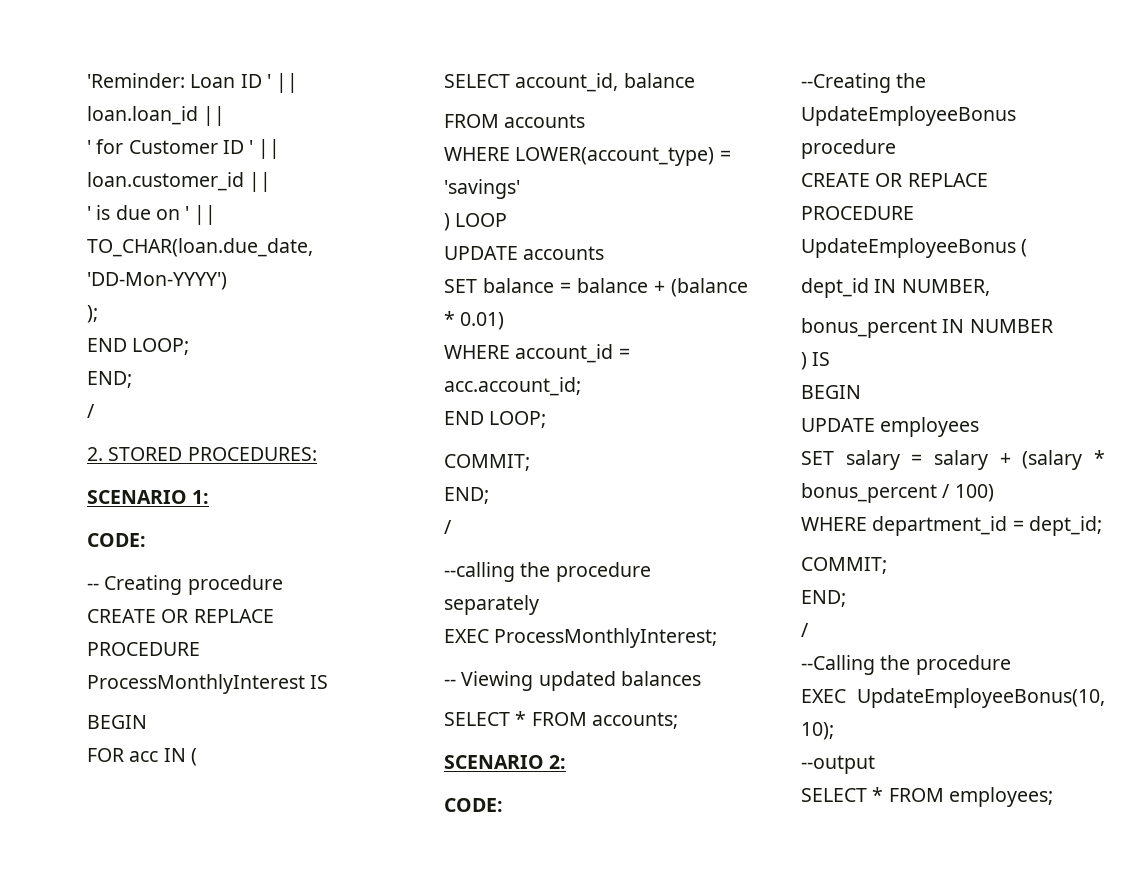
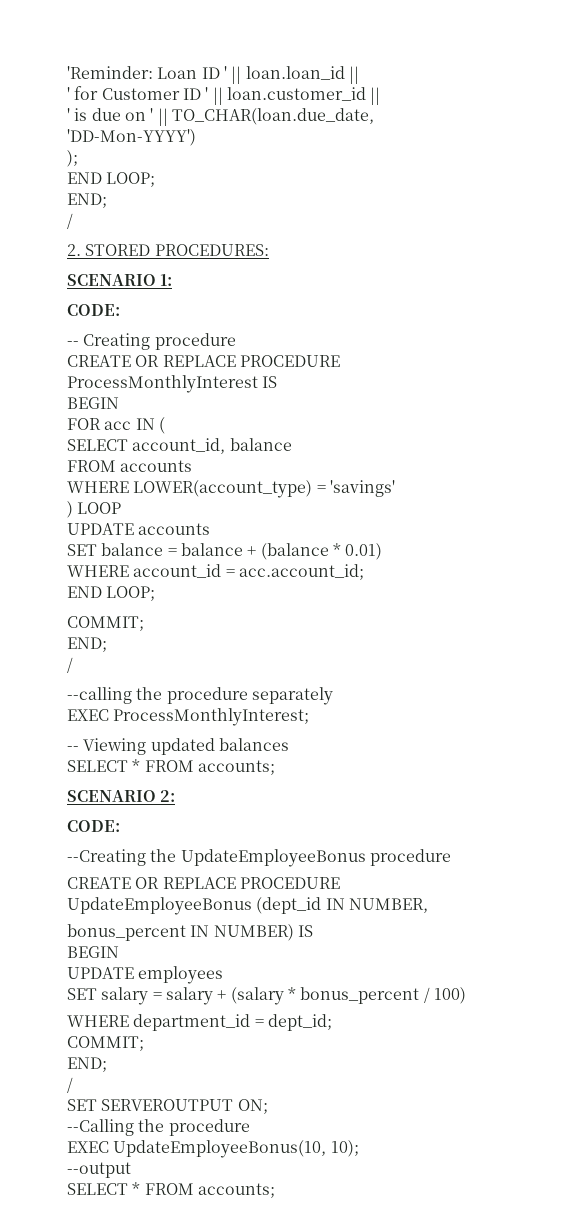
[1021,239,1028,257] [801,278,869,298] ( // dept_id -> [256,897,322,914] (dept_id
[969,319,1053,333] [801,352,807,370] NUMBER // ) -> [213,924,294,941] NUMBER)
(809, 630) none -> [67,1099,268,1114] // SET SERVEROUTPUT ON;
[948,787,1053,807] employees; -> [197,1183,275,1198] accounts;

